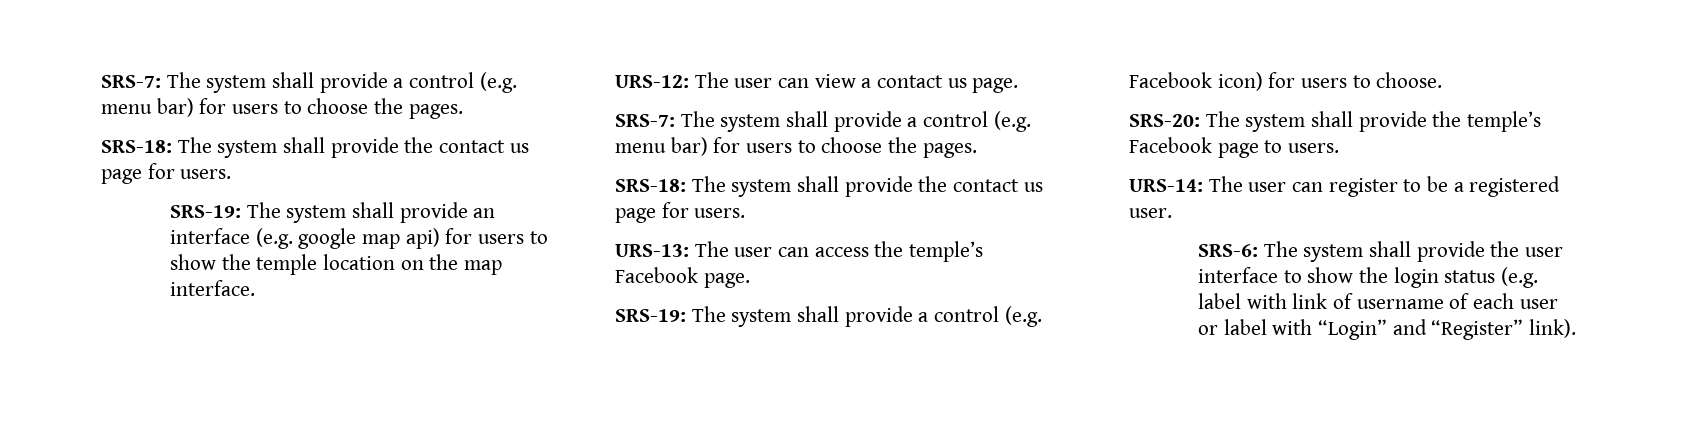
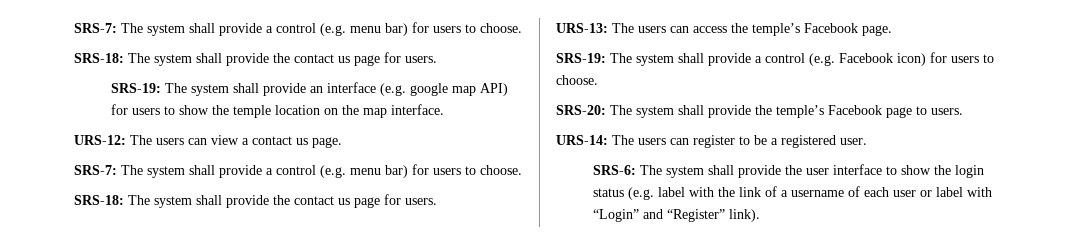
[307,98,463,119] choose the pages. -> [480,23,522,33] choose.
[405,228,440,249] api) -> [480,83,509,96] API)
[734,78,773,88] user -> [156,138,184,145] users
[821,137,977,158] choose the pages. -> [480,165,522,175] choose.
[734,247,773,257] user -> [638,26,666,33] users
[1248,182,1287,192] user -> [638,138,666,145] users
(1287, 301) none -> [718,187,736,197] the
(1354, 301) none -> [781,190,789,197] a

